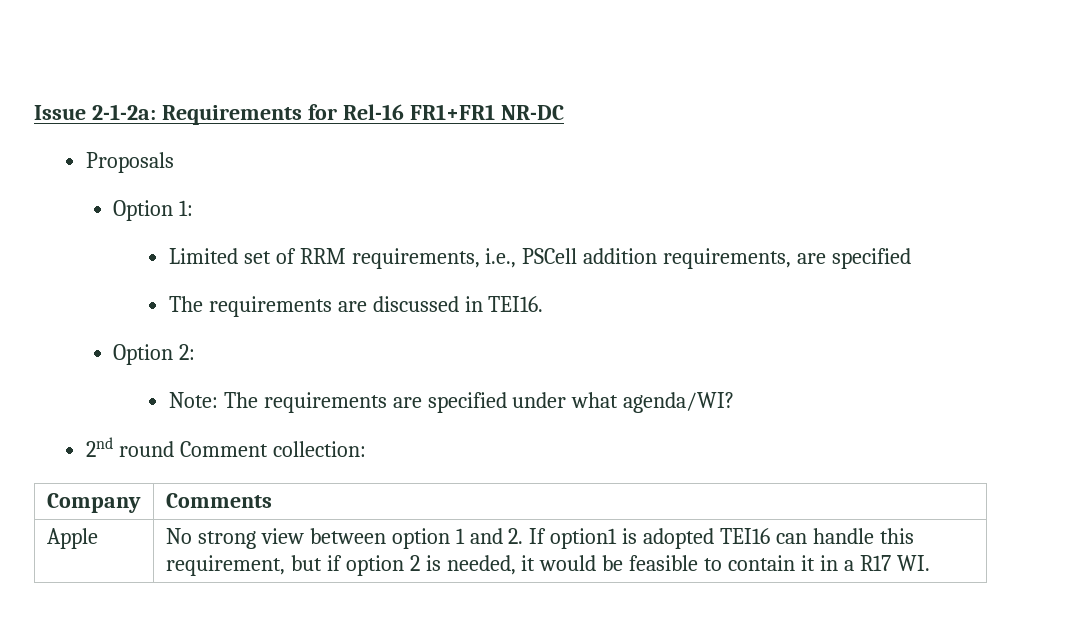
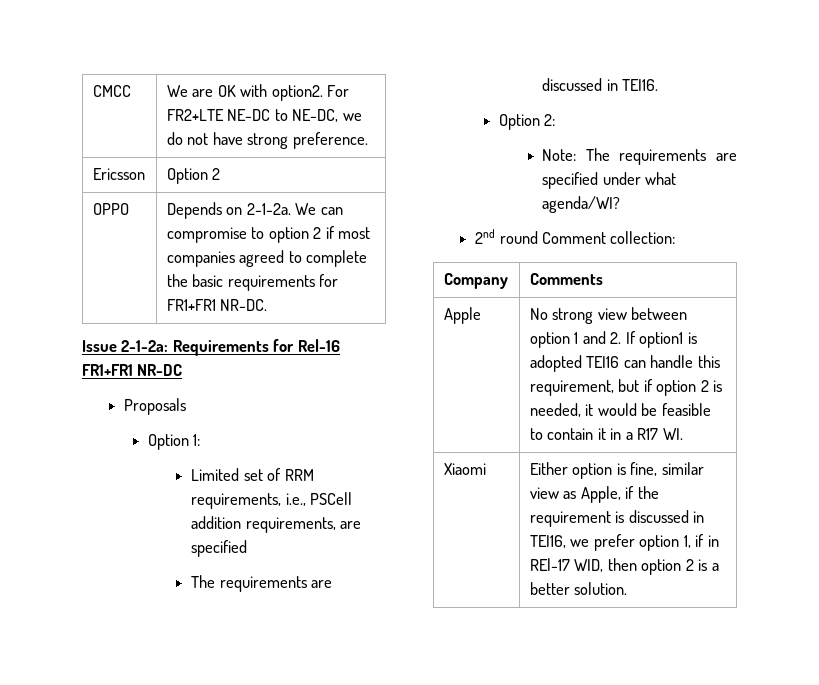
(34, 112) none -> [92,85,131,97] [166,84,350,101] [166,109,362,122] [166,132,368,149] [92,168,145,180] [166,168,221,184] [92,203,129,215] [166,202,343,219] [166,226,371,243] [166,250,368,267] [166,274,339,291] [166,299,268,311] CMCC | We are OK with option2. For FR2+LTE NE-DC to NE-DC, we do not have strong preference. // Ericsson | Option 2 // OPPO | Depends on 2-1-2a. We can compromise to option 2 if most companies agreed to complete the basic requirements for FR1+FR1 NR-DC. //
(930, 563) none -> [443,463,486,475] [529,462,704,479] [529,486,659,503] [529,510,705,527] [529,534,719,551] [529,558,719,575] [529,582,628,595] // Xiaomi | Either option is fine, similar view as Apple, if the requirement is discussed in TEI16, we prefer option 1, if in REl-17 WID, then option 2 is a better solution.

